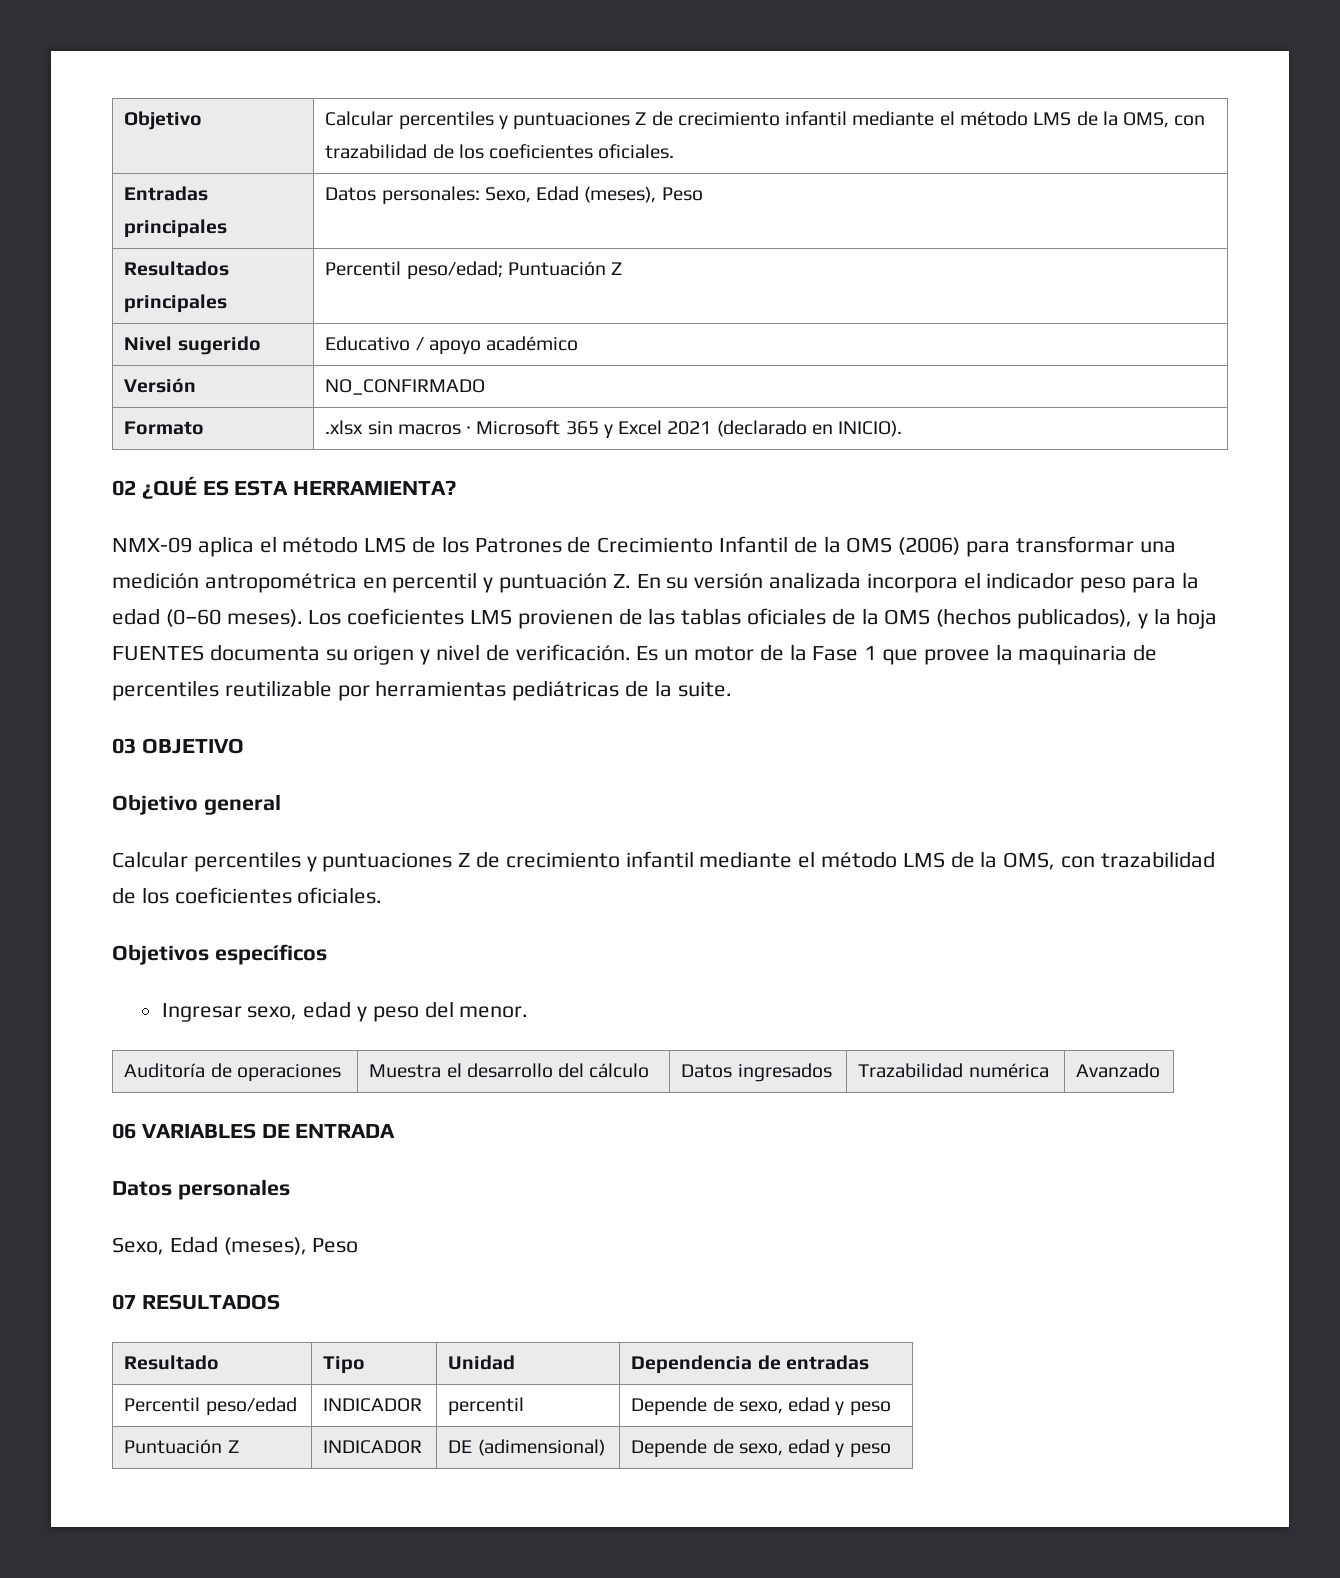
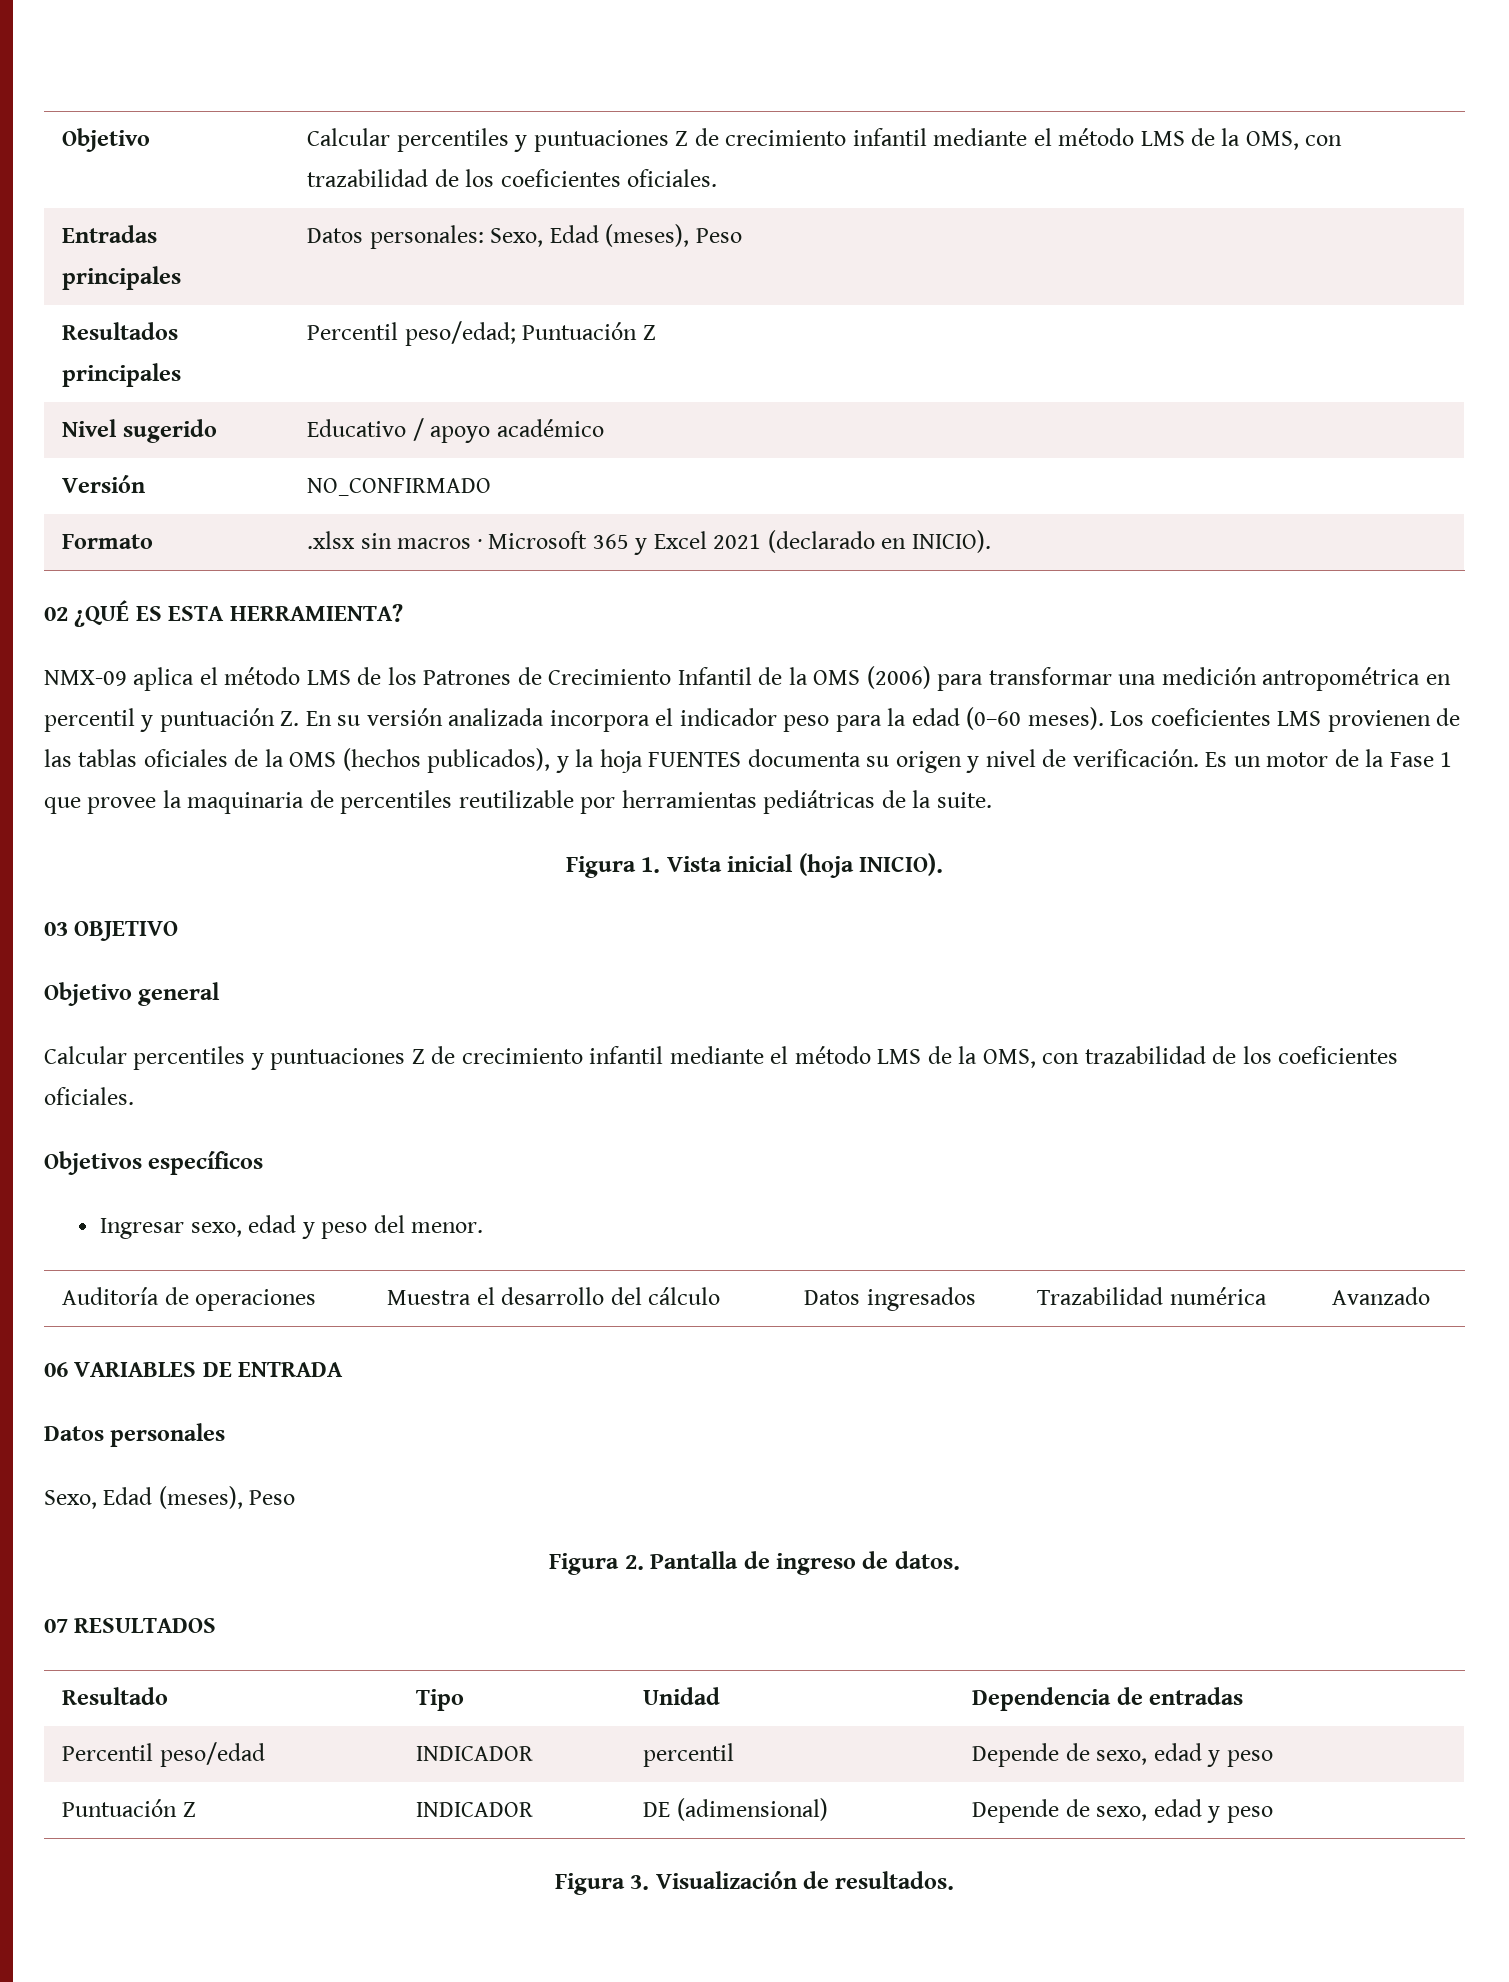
(732, 689) none -> [565,853,944,878] // Figura 1. Vista inicial (hoja INICIO).
(359, 1245) none -> [549,1551,960,1575] // Figura 2. Pantalla de ingreso de datos.
(891, 1450) none -> [554,1871,955,1895] // Figura 3. Visualización de resultados.

